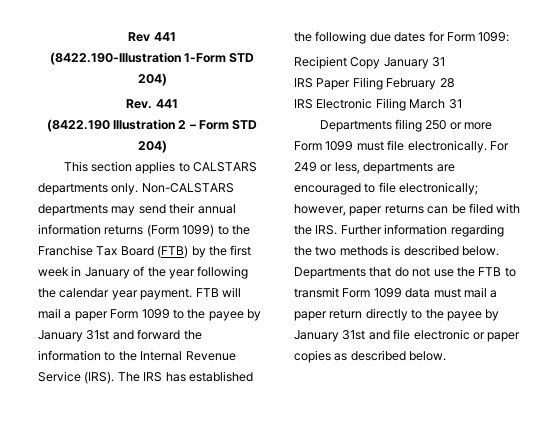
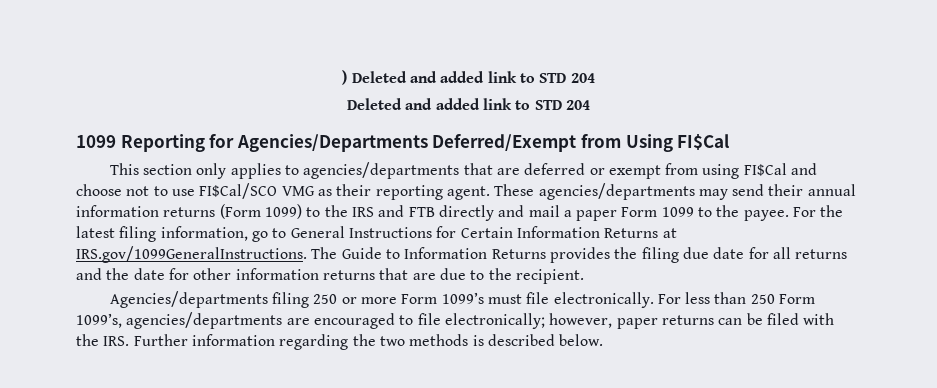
[128,32,176,42] [49,52,255,65] [137,73,167,86] [126,99,178,109] [46,119,258,132] [137,140,167,153] Rev 441 // (8422.190-Illustration 1-Form STD 204) // Rev. 441 // (8422.190 Illustration 2 – Form STD 204) -> [342,70,595,85] [347,98,590,110] [76,134,730,152] ) Deleted and added link to STD 204 // Deleted and added link to STD 204 // 1099 Reporting for Agencies/Departments Deferred/Exempt from Using FI$Cal
(132, 166) none -> [196,163,227,179] only
[193,162,258,172] [38,183,234,195] [38,204,108,216] CALSTARS departments only. Non-CALSTARS departments -> [303,162,818,179] [76,183,695,200] agencies/departments that are deferred or exempt from using FI$Cal and choose not to use FI$Cal/SCO VMG as their reporting agent. These agencies/departments
[38,245,252,258] [38,266,249,279] [38,287,241,300] Franchise Tax Board (FTB) by the first week in January of the year following the calendar year payment. FTB will -> [351,205,525,221] IRS and FTB directly and
[208,309,261,321] [38,329,202,342] [38,350,236,361] [38,371,253,384] [294,31,510,44] [294,56,446,69] [294,77,455,90] [294,98,462,111] [319,120,392,132] payee by January 31st and forward the information to the Internal Revenue Service (IRS). The IRS has established the following due dates for Form 1099: // Recipient Copy January 31 // IRS Paper Filing February 28 // IRS Electronic Filing March 31 // Departments -> [743,205,844,221] [76,226,677,242] [76,246,848,263] [76,268,584,284] [109,291,268,308] payee. For the latest filing information, go to General Instructions for Certain Information Returns at IRS.gov/1099GeneralInstructions. The Guide to Information Returns provides the filing due date for all returns and the date for other information returns that are due to the recipient. // Agencies/departments
[325,141,354,151] 1099 -> [441,292,484,304] 1099’s
[294,162,434,174] 249 or less, departments -> [685,292,816,304] [76,312,283,329] less than 250 Form 1099’s, agencies/departments
[294,267,516,279] [294,287,498,298] [294,308,500,321] [294,329,521,342] [294,350,447,363] Departments that do not use the FTB to transmit Form 1099 data must mail a paper return directly to the payee by January 31st and file electronic or paper copies as described below. -> (604, 340) none

